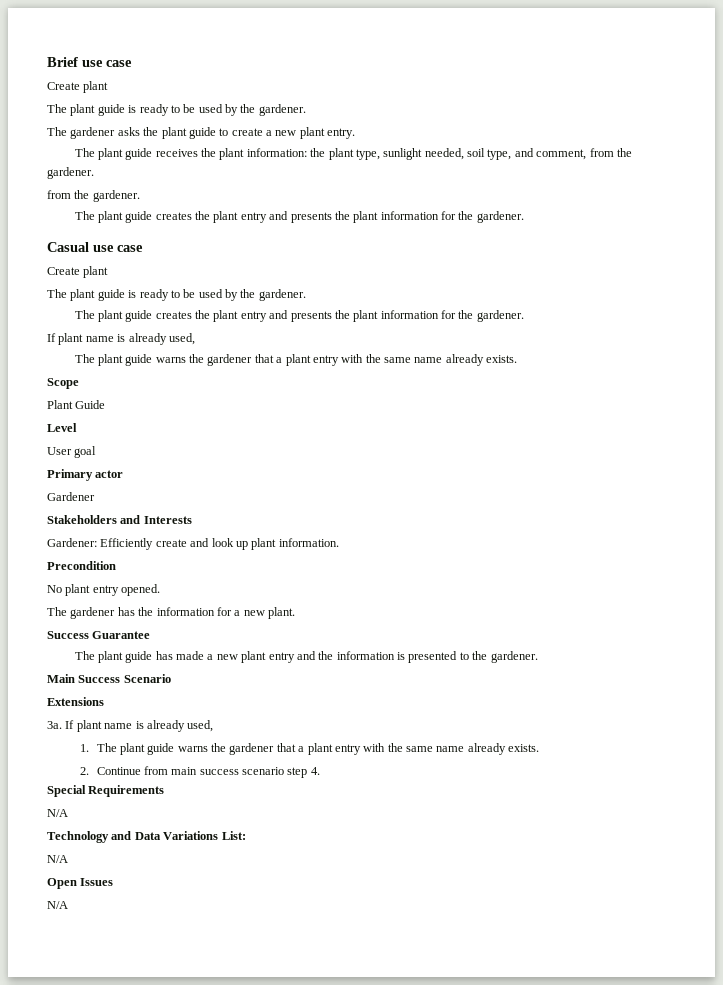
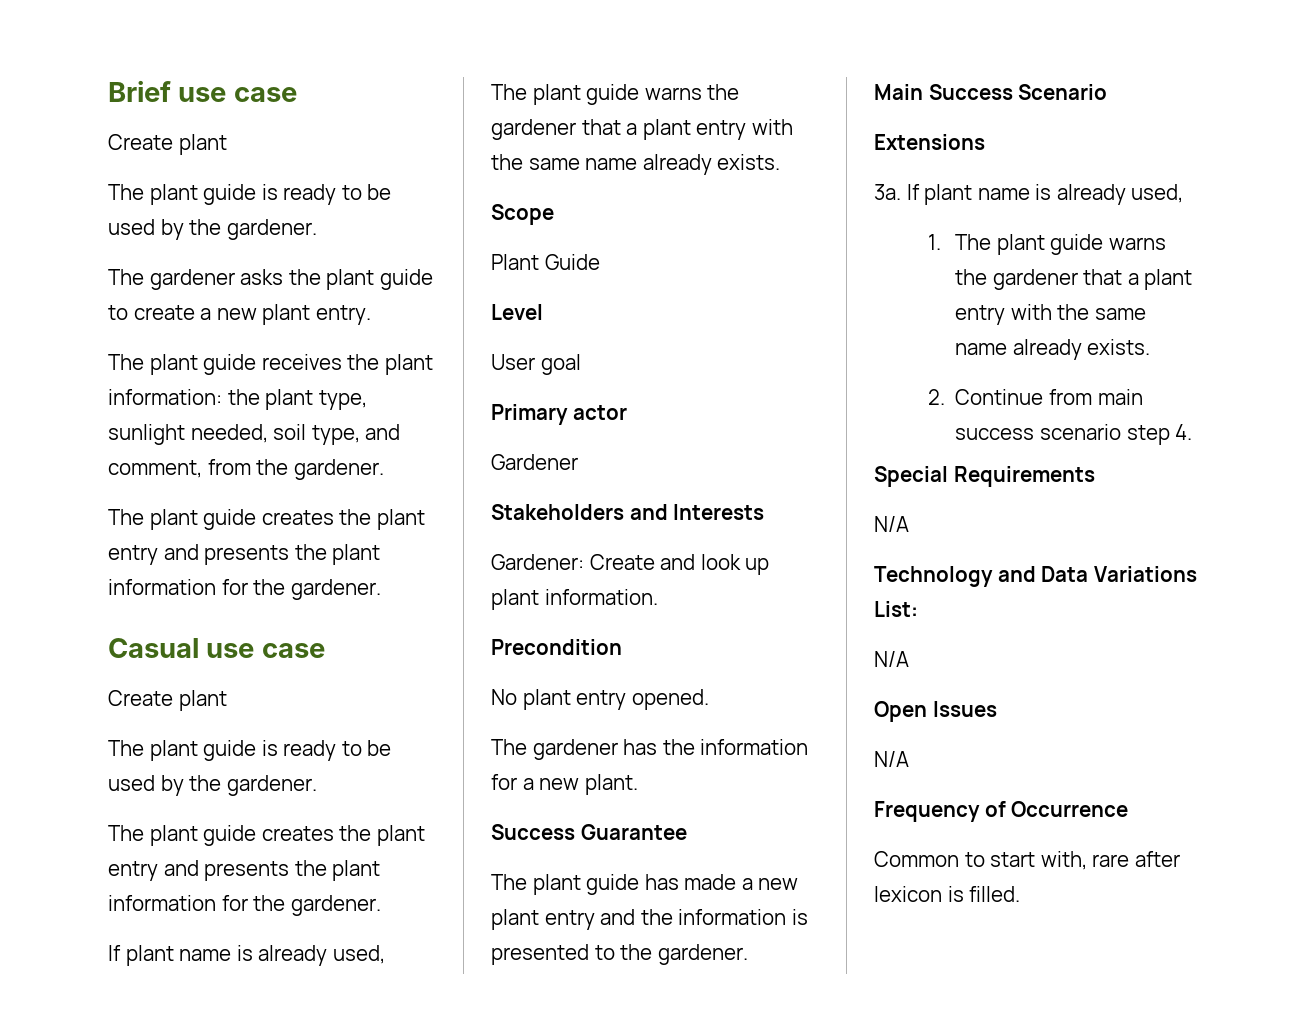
[47,190,140,202] // from the gardener. -> (384, 469) none
[100,538,187,550] Efficiently create -> [589,554,655,570] Create
(68, 905) none -> [874,801,1129,822] [874,851,1180,870] [874,886,1021,902] // Frequency of Occurrence // Common to start with, rare after lexicon is filled.

